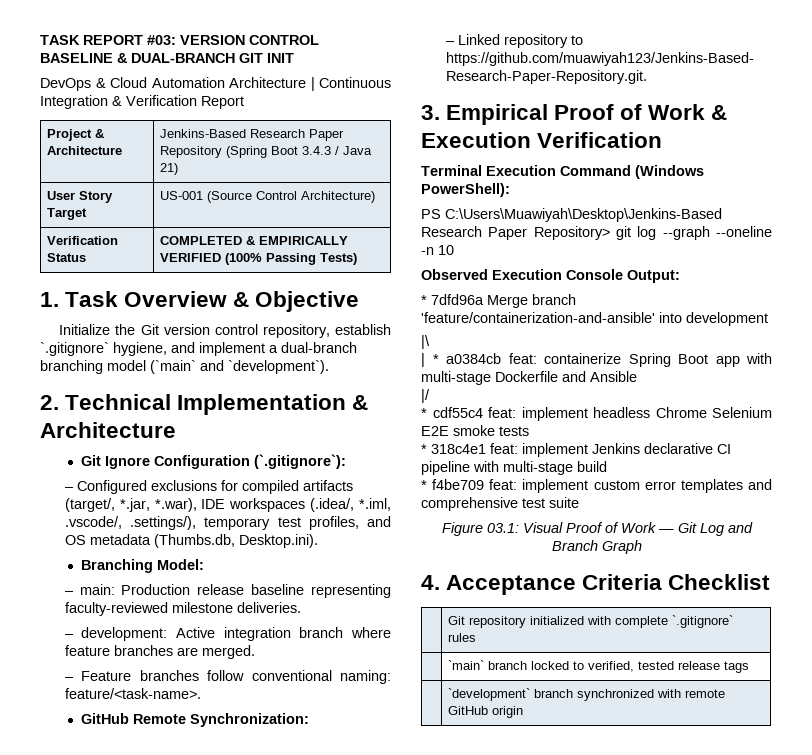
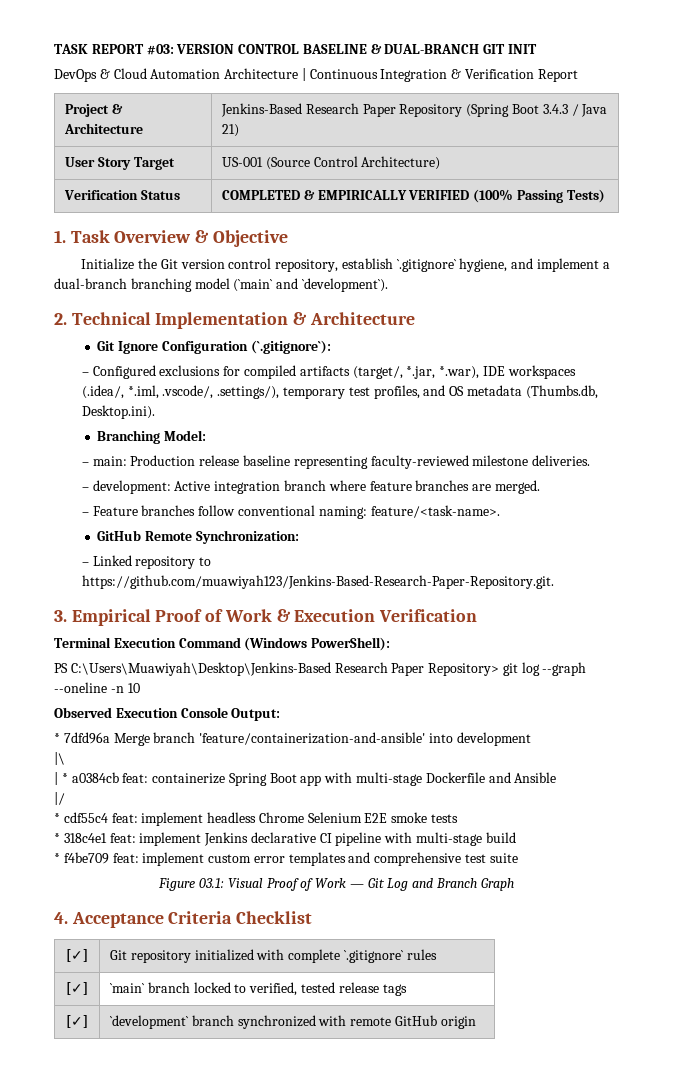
(771, 582) none -> [66,949,88,962] [✓]
(476, 637) none -> [66,982,88,995] [✓]
(749, 667) none -> [66,1015,88,1028] [✓]

